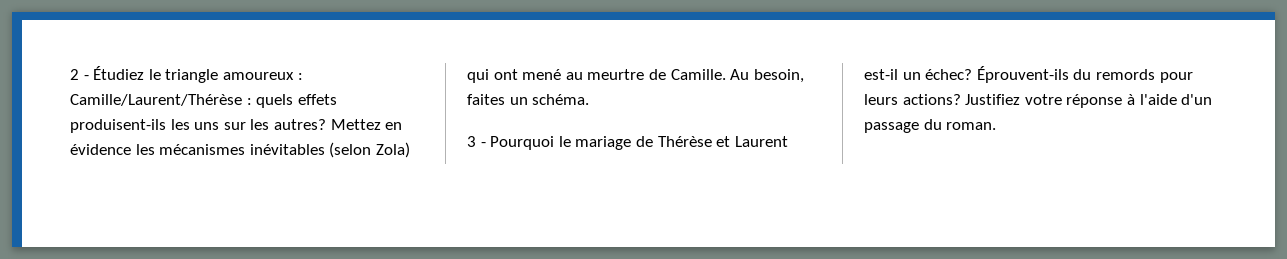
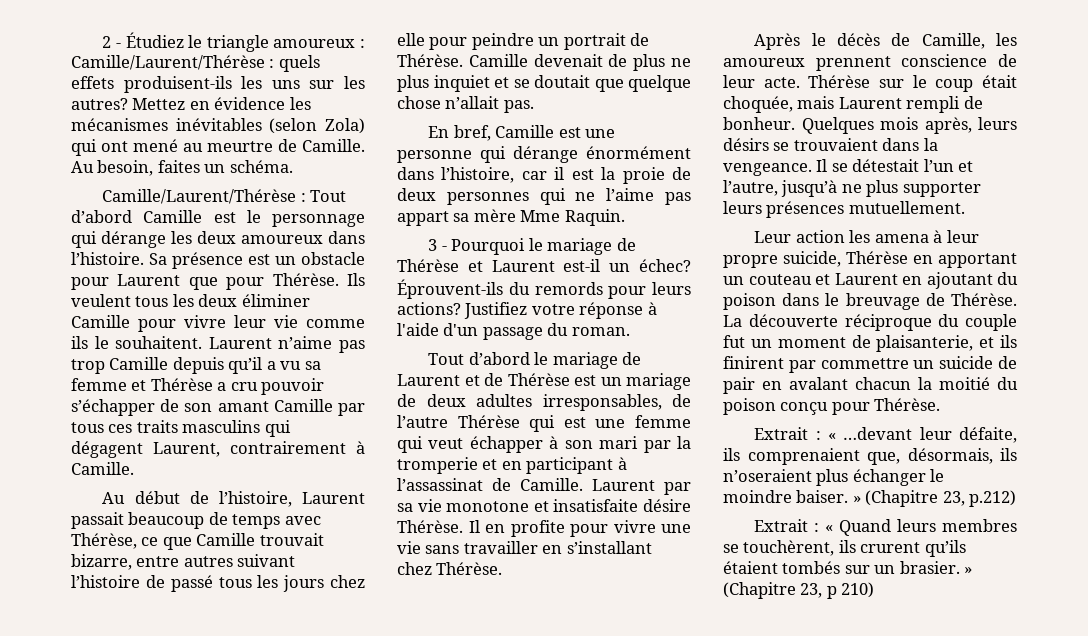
(590, 99) none -> [102,189,347,204] [71,210,365,227] [71,231,365,248] [71,252,365,269] [71,273,365,290] [71,294,310,307] [71,315,365,332] [71,336,365,353] [71,357,321,374] [71,378,325,395] [71,399,366,416] [71,420,291,437] [71,441,365,458] [71,462,134,475] [102,491,365,507] [71,512,321,529] [71,533,324,550] [71,554,296,570] [71,575,365,592] [397,33,650,50] [397,54,691,71] [397,75,691,92] [397,96,534,113] [428,125,616,141] [397,146,691,163] [397,167,691,184] [397,188,691,205] [397,209,625,226] // Camille/Laurent/Thérèse : Tout d’abord Camille est le personnage qui dérange les deux amoureux dans l’histoire. Sa présence est un obstacle pour Laurent que pour Thérèse. Ils veulent tous les deux éliminer Camille pour vivre leur vie comme ils le souhaitent. Laurent n’aime pas trop Camille depuis qu’il a vu sa femme et Thérèse a cru pouvoir s’échapper de son amant Camille par tous ces traits masculins qui dégagent Laurent, contrairement à Camille. // Au début de l’histoire, Laurent passait beaucoup de temps avec Thérèse, ce que Camille trouvait bizarre, entre autres suivant l’histoire de passé tous les jours chez elle pour peindre un portrait de Thérèse. Camille devenait de plus ne plus inquiet et se doutait que quelque chose n’allait pas. // En bref, Camille est une personne qui dérange énormément dans l’histoire, car il est la proie de deux personnes qui ne l’aime pas appart sa mère Mme Raquin.
(997, 126) none -> [428,352,642,369] [397,373,691,390] [397,394,691,411] [397,415,691,432] [397,436,691,453] [397,457,627,474] [397,478,691,495] [397,499,691,512] [397,520,691,537] [397,541,652,554] [397,562,503,575] [754,33,1017,50] [723,54,1017,71] [723,75,1017,92] [723,96,983,113] [723,117,1017,134] [723,138,938,151] [723,159,974,176] [723,180,981,197] [723,201,965,218] [754,230,979,243] [723,251,1017,268] [723,272,1018,289] [723,293,1017,310] [723,314,1017,331] [723,335,1017,352] [723,356,1017,373] [723,377,1018,394] [723,398,941,415] [754,427,1017,443] [723,448,1017,465] [723,469,945,486] [723,490,1017,507] [754,519,1017,536] [723,540,966,557] [723,561,973,574] [723,582,875,599] // Tout d’abord le mariage de Laurent et de Thérèse est un mariage de deux adultes irresponsables, de l’autre Thérèse qui est une femme qui veut échapper à son mari par la tromperie et en participant à l’assassinat de Camille. Laurent par sa vie monotone et insatisfaite désire Thérèse. Il en profite pour vivre une vie sans travailler en s’installant chez Thérèse. // Après le décès de Camille, les amoureux prennent conscience de leur acte. Thérèse sur le coup était choquée, mais Laurent rempli de bonheur. Quelques mois après, leurs désirs se trouvaient dans la vengeance. Il se détestait l’un et l’autre, jusqu’à ne plus supporter leurs présences mutuellement. // Leur action les amena à leur propre suicide, Thérèse en apportant un couteau et Laurent en ajoutant du poison dans le breuvage de Thérèse. La découverte réciproque du couple fut un moment de plaisanterie, et ils finirent par commettre un suicide de pair en avalant chacun la moitié du poison conçu pour Thérèse. // Extrait : « …devant leur défaite, ils comprenaient que, désormais, ils n’oseraient plus échanger le moindre baiser. » (Chapitre 23, p.212) // Extrait : « Quand leurs membres se touchèrent, ils crurent qu’ils étaient tombés sur un brasier. » (Chapitre 23, p 210)

